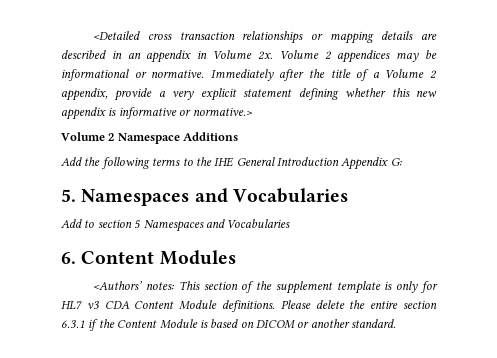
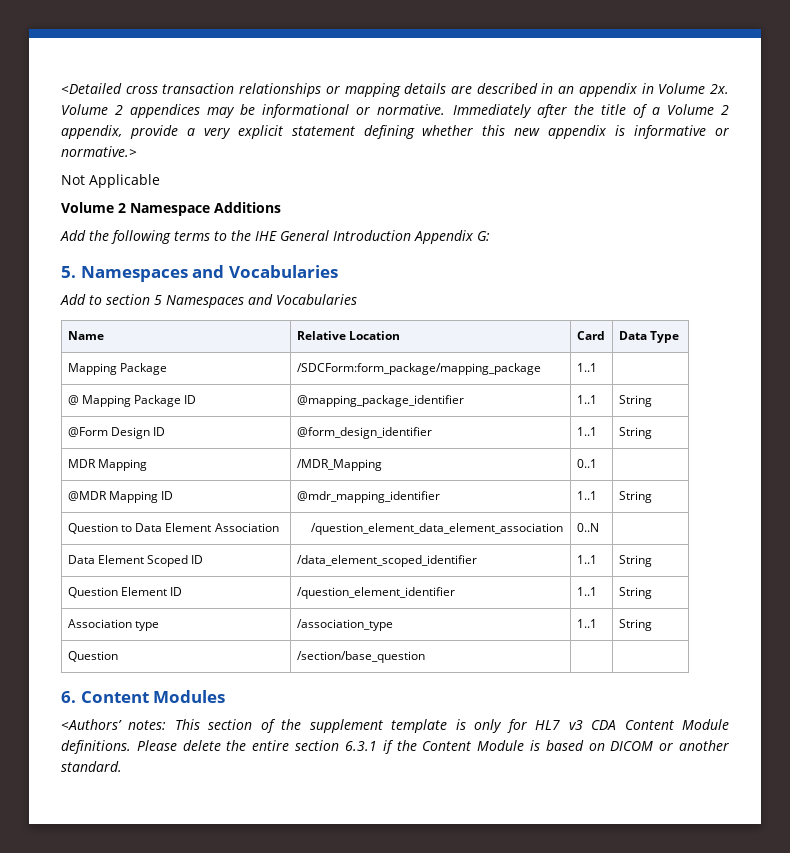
(253, 111) none -> [61,174,160,188] // Not Applicable
(291, 224) none -> [67,331,104,340] [296,331,400,340] [576,331,605,340] [618,331,679,343] [67,363,167,375] [296,363,541,375] [576,363,597,372] [67,395,197,407] [296,395,464,407] [576,395,597,404] [618,395,652,407] [67,427,166,439] [296,427,432,439] [576,427,597,436] [618,427,652,439] [67,459,147,471] [296,459,382,471] [576,459,597,468] [67,491,174,503] [296,491,440,503] [576,491,597,500] [618,491,652,503] [67,523,279,534] [310,523,563,535] [576,523,599,532] [67,555,204,567] [296,555,477,567] [576,555,597,564] [618,555,652,567] [67,587,183,598] [296,587,455,599] [576,587,597,596] [618,587,652,599] [67,619,159,631] [296,619,393,631] [576,619,597,628] [618,619,652,631] [67,651,118,662] [296,651,425,663] // Name | Relative Location | Card | Data Type // Mapping Package | /SDCForm:form_package/mapping_package | 1..1 | // @ Mapping Package ID | @mapping_package_identifier | 1..1 | String // @Form Design ID | @form_design_identifier | 1..1 | String // MDR Mapping | /MDR_Mapping | 0..1 | // @MDR Mapping ID | @mdr_mapping_identifier | 1..1 | String // Question to Data Element Association | /question_element_data_element_association | 0..N | // Data Element Scoped ID | /data_element_scoped_identifier | 1..1 | String // Question Element ID | /question_element_identifier | 1..1 | String // Association type | /association_type | 1..1 | String // Question | /section/base_question | |

